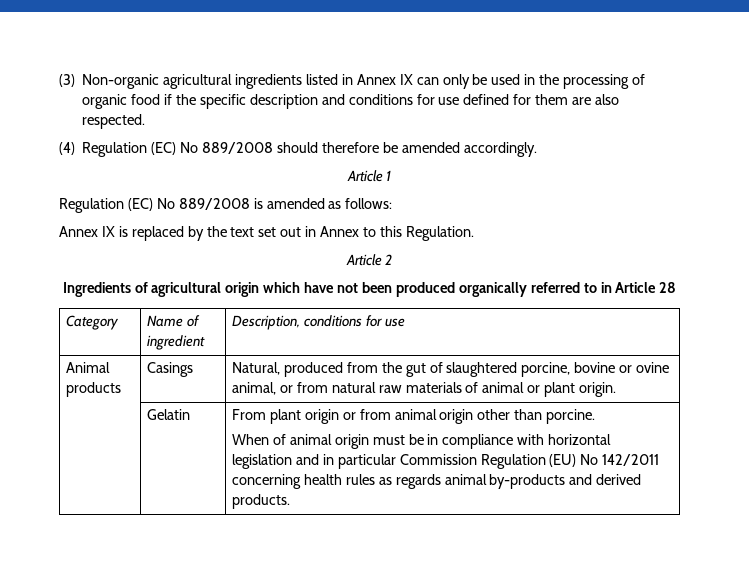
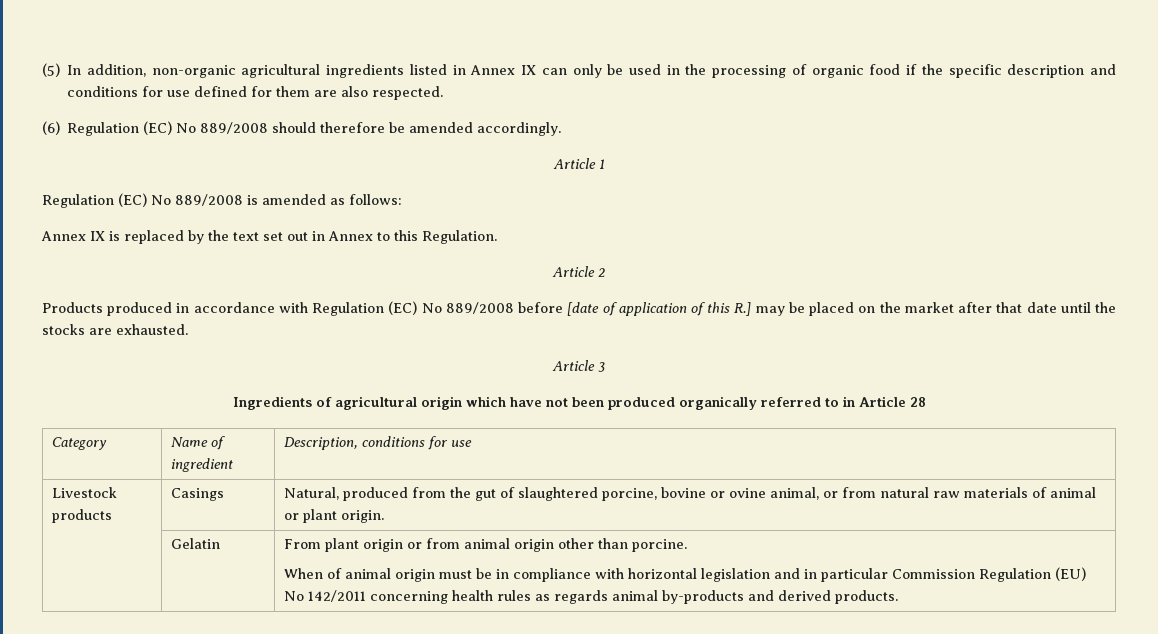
[59,74,160,89] (3) Non-organic -> [42,63,236,78] (5) In addition, non-organic
[59,142,75,155] (4) -> [42,121,60,135] (6)
(393, 259) none -> [42,301,1117,316] [42,324,188,335] [552,360,605,372] // Products produced in accordance with Regulation (EC) No 889/2008 before [date of application of this R.] may be placed on the market after that date until the stocks are exhausted. // Article 3
[65,362,110,373] Animal -> [52,487,118,498] Livestock

